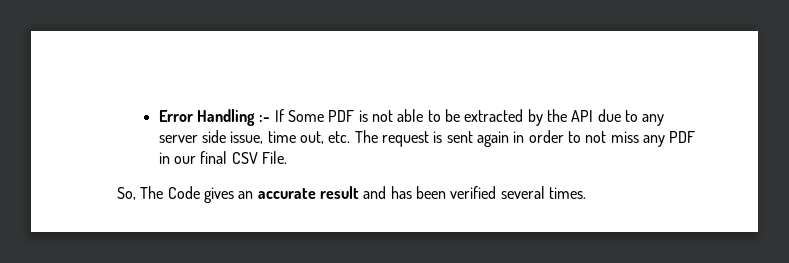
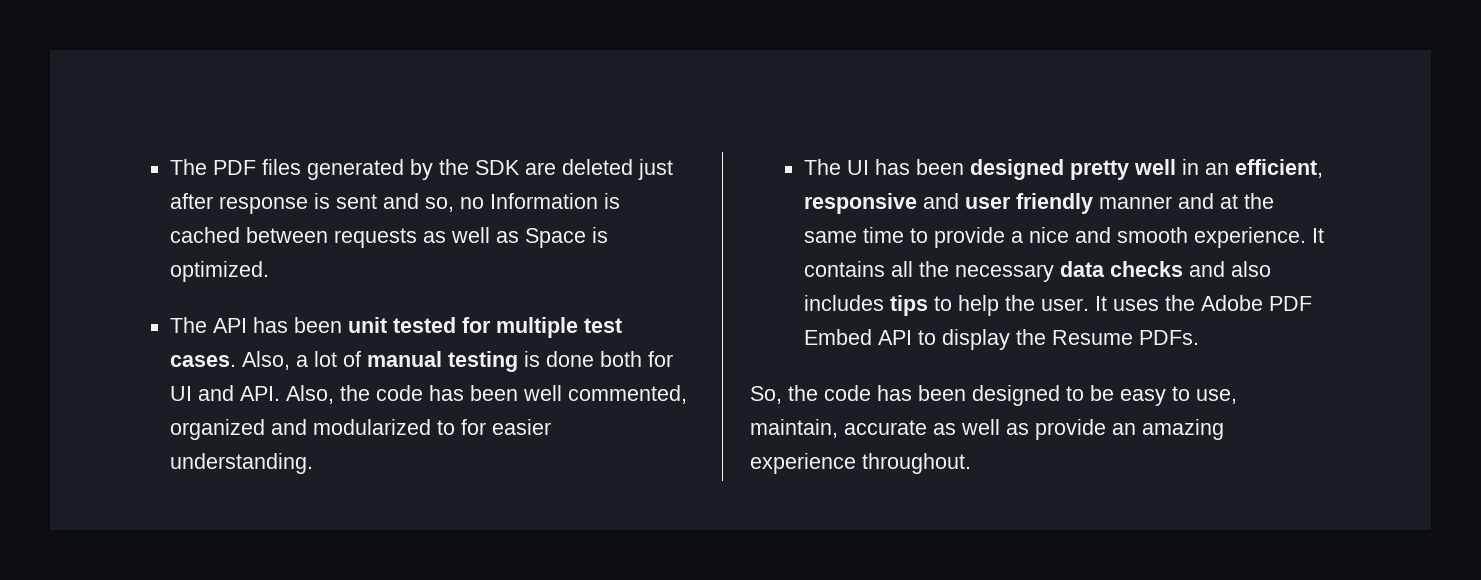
[158,109,665,126] [158,130,696,147] [158,151,288,164] [117,186,586,203] Error Handling :- If Some PDF is not able to be extracted by the API due to any server side issue, time out, etc. The request is sent again in order to not miss any PDF in our final CSV File. // So, The Code gives an accurate result and has been verified several times. -> [170,159,674,180] [170,193,621,214] [170,227,609,248] [170,261,270,282] [170,317,623,338] [170,351,674,372] [170,385,688,404] [170,419,552,440] [170,453,314,474] [804,159,1324,180] [804,193,1275,214] [804,227,1325,248] [804,261,1272,282] [804,295,1313,316] [804,329,1200,350] [750,385,1237,406] [750,419,1224,440] [750,453,971,474] The PDF files generated by the SDK are deleted just after response is sent and so, no Information is cached between requests as well as Space is optimized. // The API has been unit tested for multiple test cases. Also, a lot of manual testing is done both for UI and API. Also, the code has been well commented, organized and modularized to for easier understanding. // The UI has been designed pretty well in an efficient, responsive and user friendly manner and at the same time to provide a nice and smooth experience. It contains all the necessary data checks and also includes tips to help the user. It uses the Adobe PDF Embed API to display the Resume PDFs. // So, the code has been designed to be easy to use, maintain, accurate as well as provide an amazing experience throughout.

